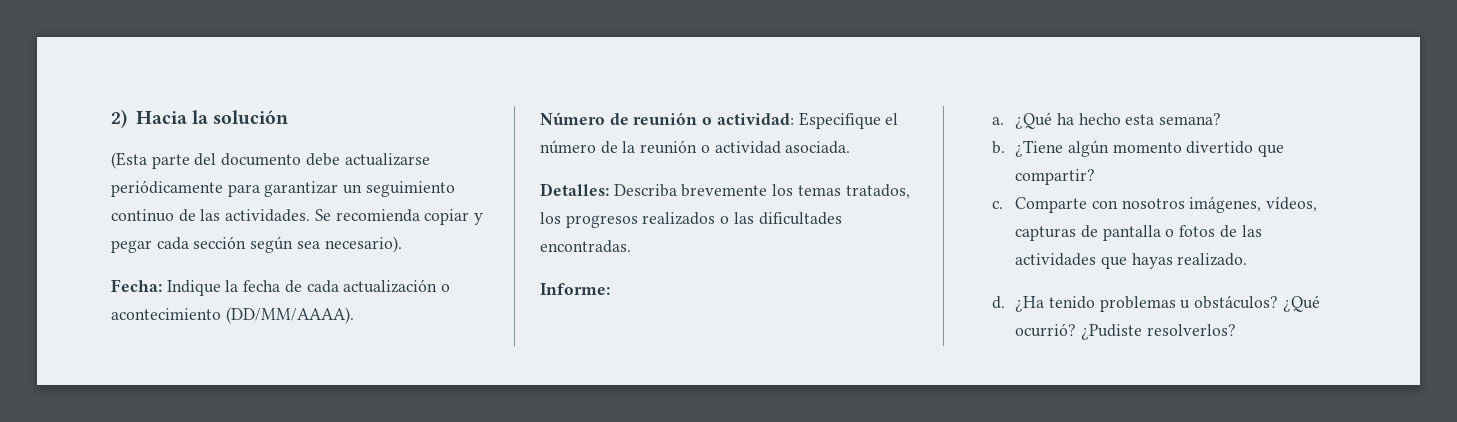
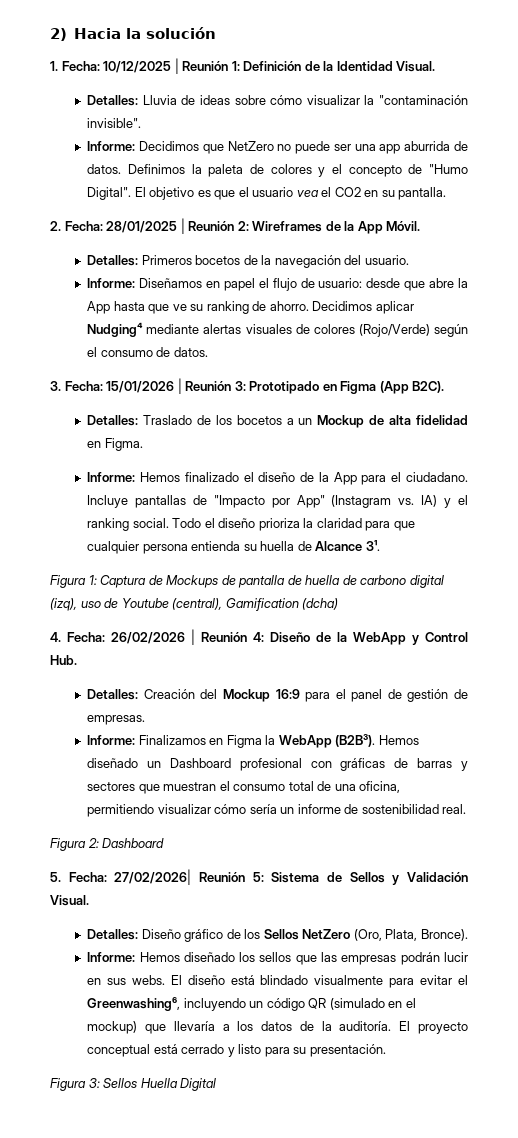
[111,152,430,169] [111,180,455,197] [111,209,484,225] [111,236,402,253] [111,279,451,296] [111,307,354,324] [540,112,899,129] [540,140,851,154] [540,183,910,199] [540,212,842,228] [540,240,631,253] [540,283,610,295] [992,112,1222,129] [992,140,1285,157] [1015,169,1096,185] [992,196,1318,213] [1015,225,1262,241] [1015,253,1248,269] [992,295,1320,312] [1015,323,1236,340] (Esta parte del documento debe actualizarse periódicamente para garantizar un seguimiento continuo de las actividades. Se recomienda copiar y pegar cada sección según sea necesario). // Fecha: Indique la fecha de cada actualización o acontecimiento (DD/MM/AAAA). // Número de reunión o actividad: Especifique el número de la reunión o actividad asociada. // Detalles: Describa brevemente los temas tratados, los progresos realizados o las dificultades encontradas. // Informe: // a. ¿Qué ha hecho esta semana? // b. ¿Tiene algún momento divertido que compartir? // c. Comparte con nosotros imágenes, vídeos, capturas de pantalla o fotos de las actividades que hayas realizado. // d. ¿Ha tenido problemas u obstáculos? ¿Qué ocurrió? ¿Pudiste resolverlos? -> [50,58,436,74] [87,95,469,106] [87,118,142,128] [87,141,469,154] [87,164,469,177] [87,187,447,200] [50,218,421,234] [87,255,409,268] [87,278,469,291] [87,301,414,314] [87,322,468,337] [87,347,208,357] [50,378,445,394] [87,415,468,428] [87,438,143,451] [87,472,469,485] [87,495,468,508] [87,518,415,531] [87,540,380,554] [50,575,444,588] [50,598,339,611] [50,629,468,645] [50,655,77,665] [87,689,469,702] [87,715,146,725] [87,734,419,748] [87,758,468,771] [87,781,401,794] [87,804,467,817] [50,838,165,851] [50,869,468,885] [50,895,89,906] [87,929,468,942] [87,952,469,965] [87,975,468,988] [87,997,416,1011] [87,1021,469,1034] [87,1044,386,1057] [50,1078,217,1091] 1. Fecha: 10/12/2025 | Reunión 1: Definición de la Identidad Visual. // Detalles: Lluvia de ideas sobre cómo visualizar la "contaminación invisible". // Informe: Decidimos que NetZero no puede ser una app aburrida de datos. Definimos la paleta de colores y el concepto de "Humo Digital". El objetivo es que el usuario vea el CO2 en su pantalla. // 2. Fecha: 28/01/2025 | Reunión 2: Wireframes de la App Móvil. // Detalles: Primeros bocetos de la navegación del usuario. // Informe: Diseñamos en papel el flujo de usuario: desde que abre la App hasta que ve su ranking de ahorro. Decidimos aplicar Nudging⁴ mediante alertas visuales de colores (Rojo/Verde) según el consumo de datos. // 3. Fecha: 15/01/2026 | Reunión 3: Prototipado en Figma (App B2C). // Detalles: Traslado de los bocetos a un Mockup de alta fidelidad en Figma. // Informe: Hemos finalizado el diseño de la App para el ciudadano. Incluye pantallas de "Impacto por App" (Instagram vs. IA) y el ranking social. Todo el diseño prioriza la claridad para que cualquier persona entienda su huella de Alcance 3¹. // Figura 1: Captura de Mockups de pantalla de huella de carbono digital (izq), uso de Youtube (central), Gamification (dcha) // 4. Fecha: 26/02/2026 | Reunión 4: Diseño de la WebApp y Control Hub. // Detalles: Creación del Mockup 16:9 para el panel de gestión de empresas. // Informe: Finalizamos en Figma la WebApp (B2B³). Hemos diseñado un Dashboard profesional con gráficas de barras y sectores que muestran el consumo total de una oficina, permitiendo visualizar cómo sería un informe de sostenibilidad real. // Figura 2: Dashboard // 5. Fecha: 27/02/2026| Reunión 5: Sistema de Sellos y Validación Visual. // Detalles: Diseño gráfico de los Sellos NetZero (Oro, Plata, Bronce). // Informe: Hemos diseñado los sellos que las empresas podrán lucir en sus webs. El diseño está blindado visualmente para evitar el Greenwashing⁶, incluyendo un código QR (simulado en el mockup) que llevaría a los datos de la auditoría. El proyecto conceptual está cerrado y listo para su presentación. // Figura 3: Sellos Huella Digital

